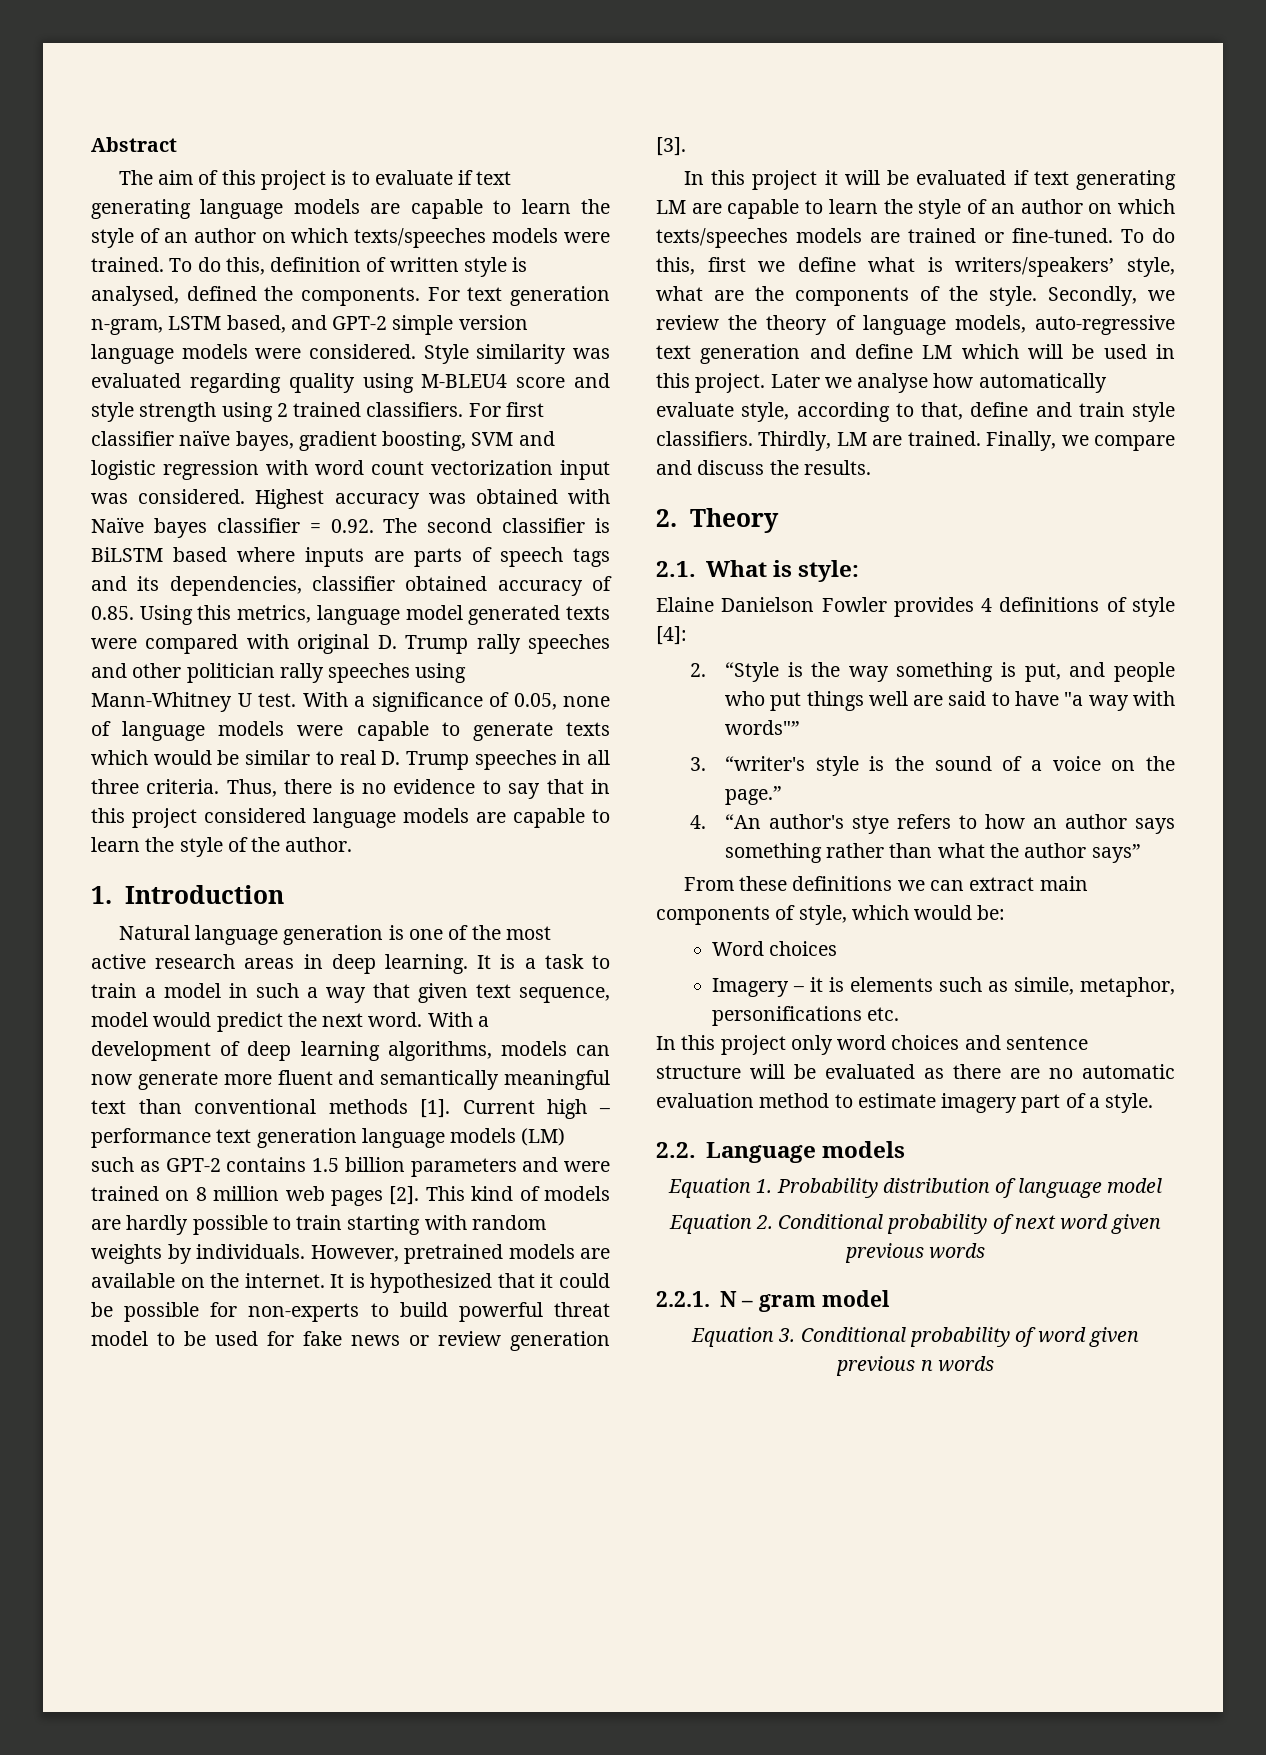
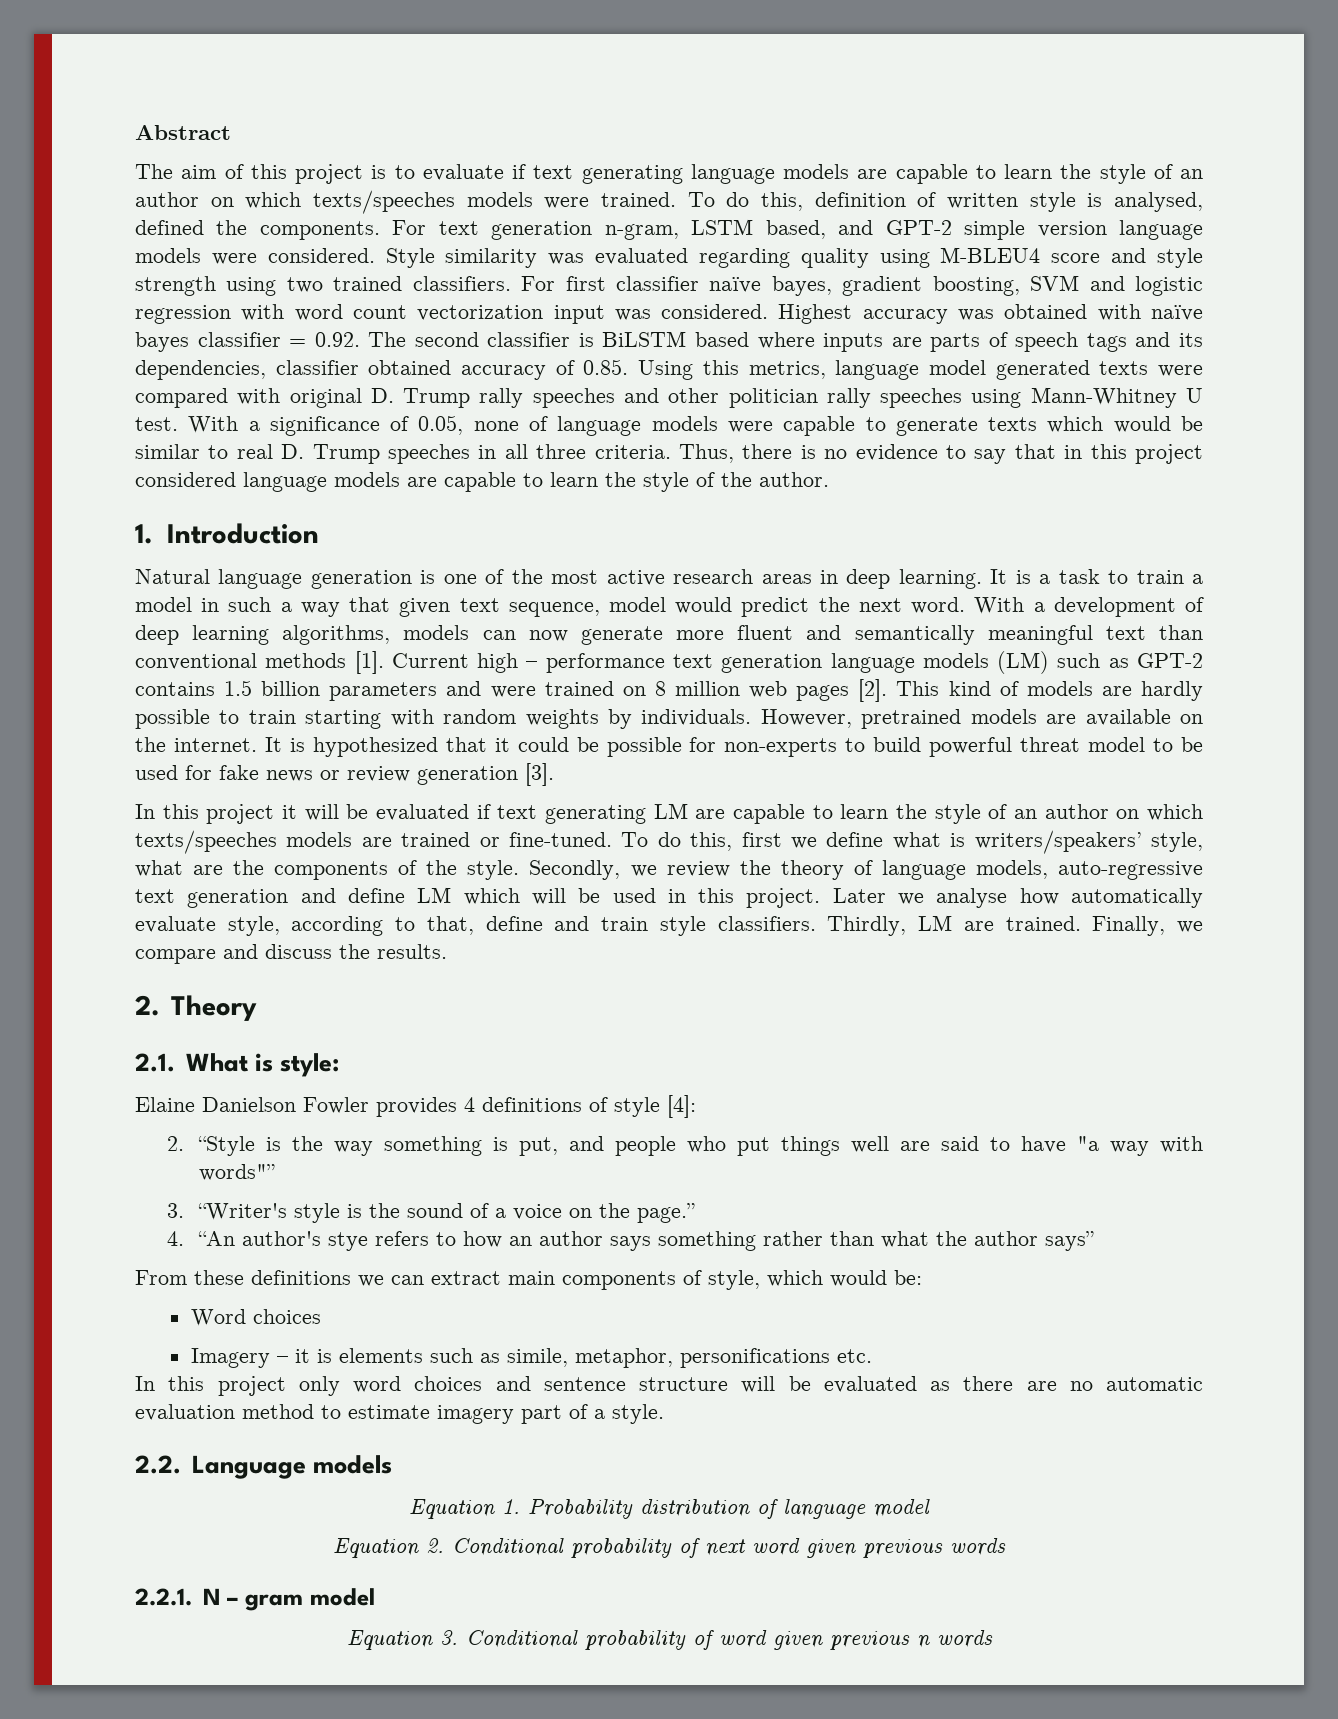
[276,403,288,417] 2 -> [286,277,323,293] two
[91,517,144,533] Naïve -> [1150,305,1203,321] naïve
[724,756,805,771] “writer's -> [197,1203,287,1220] “Writer's

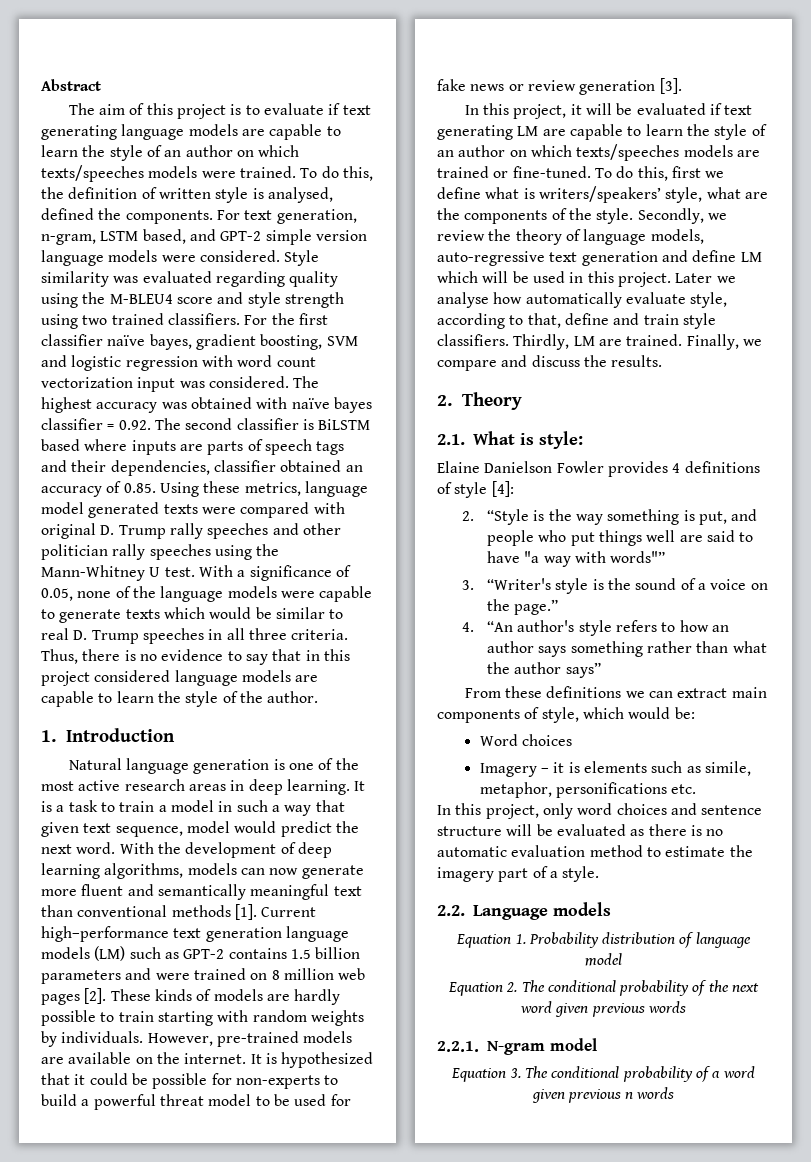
(803, 201) none -> [41,187,64,199] the
[491,221,593,240] generation -> [276,209,357,224] generation,
(930, 258) none -> [82,292,106,304] the
(556, 283) none -> [271,313,295,325] the
[778,304,853,324] Highest -> [293,376,320,388] [41,397,92,413] The highest
[1179,333,1203,347] its -> [71,460,107,472] their
(452, 367) none -> [345,465,363,472] an
[702,360,739,375] this -> [203,481,241,493] these
(1022, 398) none -> [256,544,280,556] the
(549, 423) none -> [132,586,156,598] the
[1033,602,1045,612] a -> [157,842,181,854] the
[477,653,665,673] high – performance -> [41,926,169,942] high–performance
[896,681,991,696] This kind -> [110,989,192,1001] These kinds
[861,709,962,729] pretrained -> [216,1031,299,1047] pre-trained
(922, 744) none -> [81,1099,90,1106] a
[206,804,275,824] project -> [513,104,567,119] project,
[327,1232,368,1251] stye -> [578,620,612,636] style
[217,1376,286,1396] project -> [485,804,539,819] project,
[1026,1381,1057,1391] are -> [690,825,702,836] is
(430, 1412) none -> [729,845,753,857] the
[452,1538,700,1558] Conditional probability of -> [521,980,729,996] The conditional probability of the
[202,1588,303,1611] N – gram -> [487,1041,545,1055] N-gram
[465,1630,714,1650] Conditional probability of -> [525,1066,721,1082] The conditional probability of a

